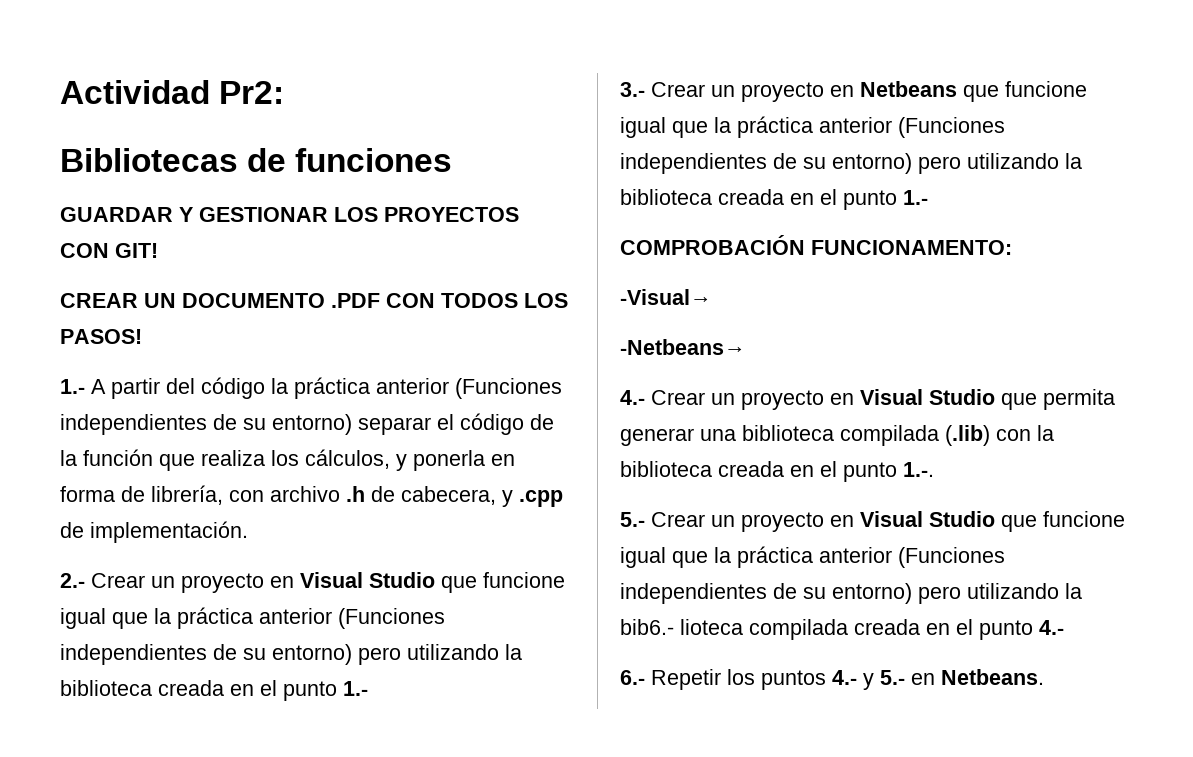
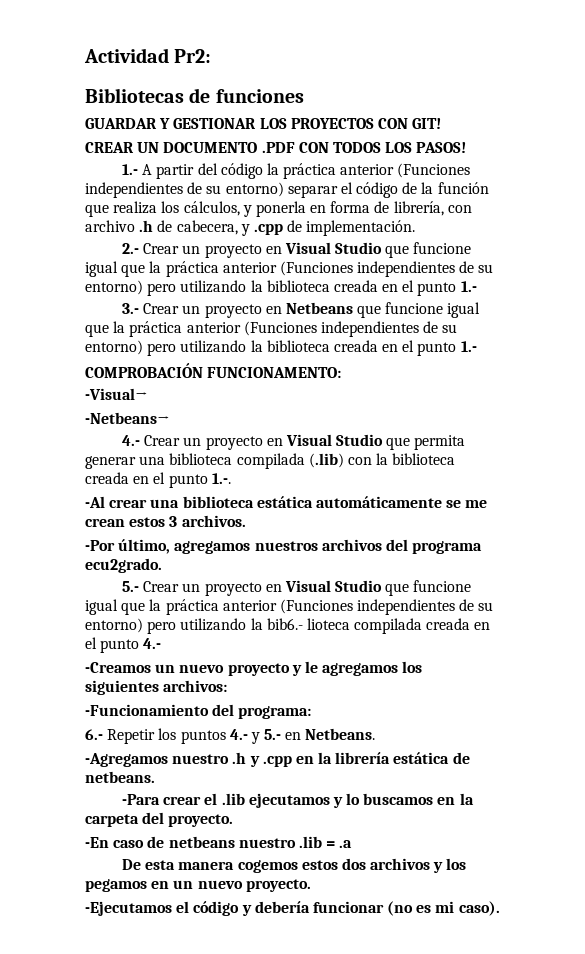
(934, 469) none -> [85,496,488,508] [85,515,246,527] [85,539,483,554] [85,558,162,573] // -Al crear una biblioteca estática automáticamente se me crean estos 3 archivos. // -Por último, agregamos nuestros archivos del programa ecu2grado.
(1064, 627) none -> [85,661,423,676] [85,680,228,695] [85,704,312,719] // -Creamos un nuevo proyecto y le agregamos los siguientes archivos: // -Funcionamiento del programa:
(1044, 677) none -> [85,752,470,767] [85,771,155,783] [122,793,474,808] [85,812,234,827] [85,836,353,848] [122,858,467,873] [85,879,311,892] [85,901,500,916] // -Agregamos nuestro .h y .cpp en la librería estática de netbeans. // -Para crear el .lib ejecutamos y lo buscamos en la carpeta del proyecto. // -En caso de netbeans nuestro .lib = .a // De esta manera cogemos estos dos archivos y los pegamos en un nuevo proyecto. // -Ejecutamos el código y debería funcionar (no es mi caso).

